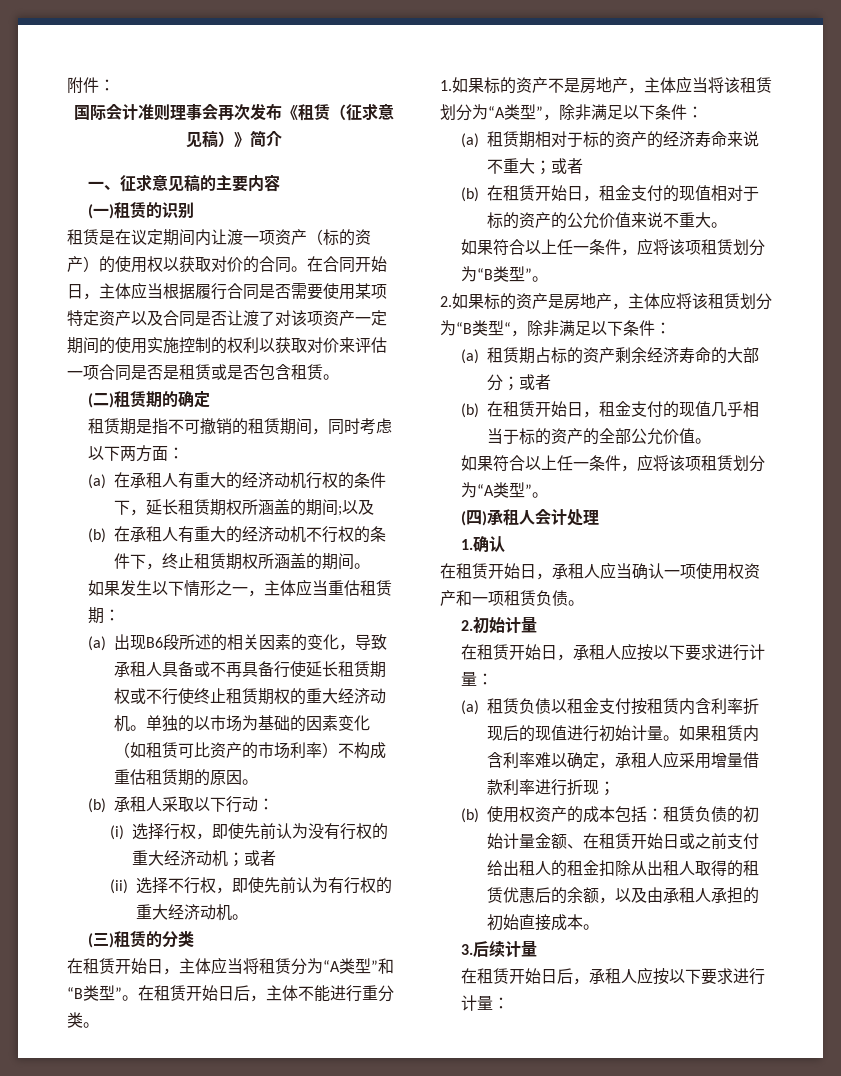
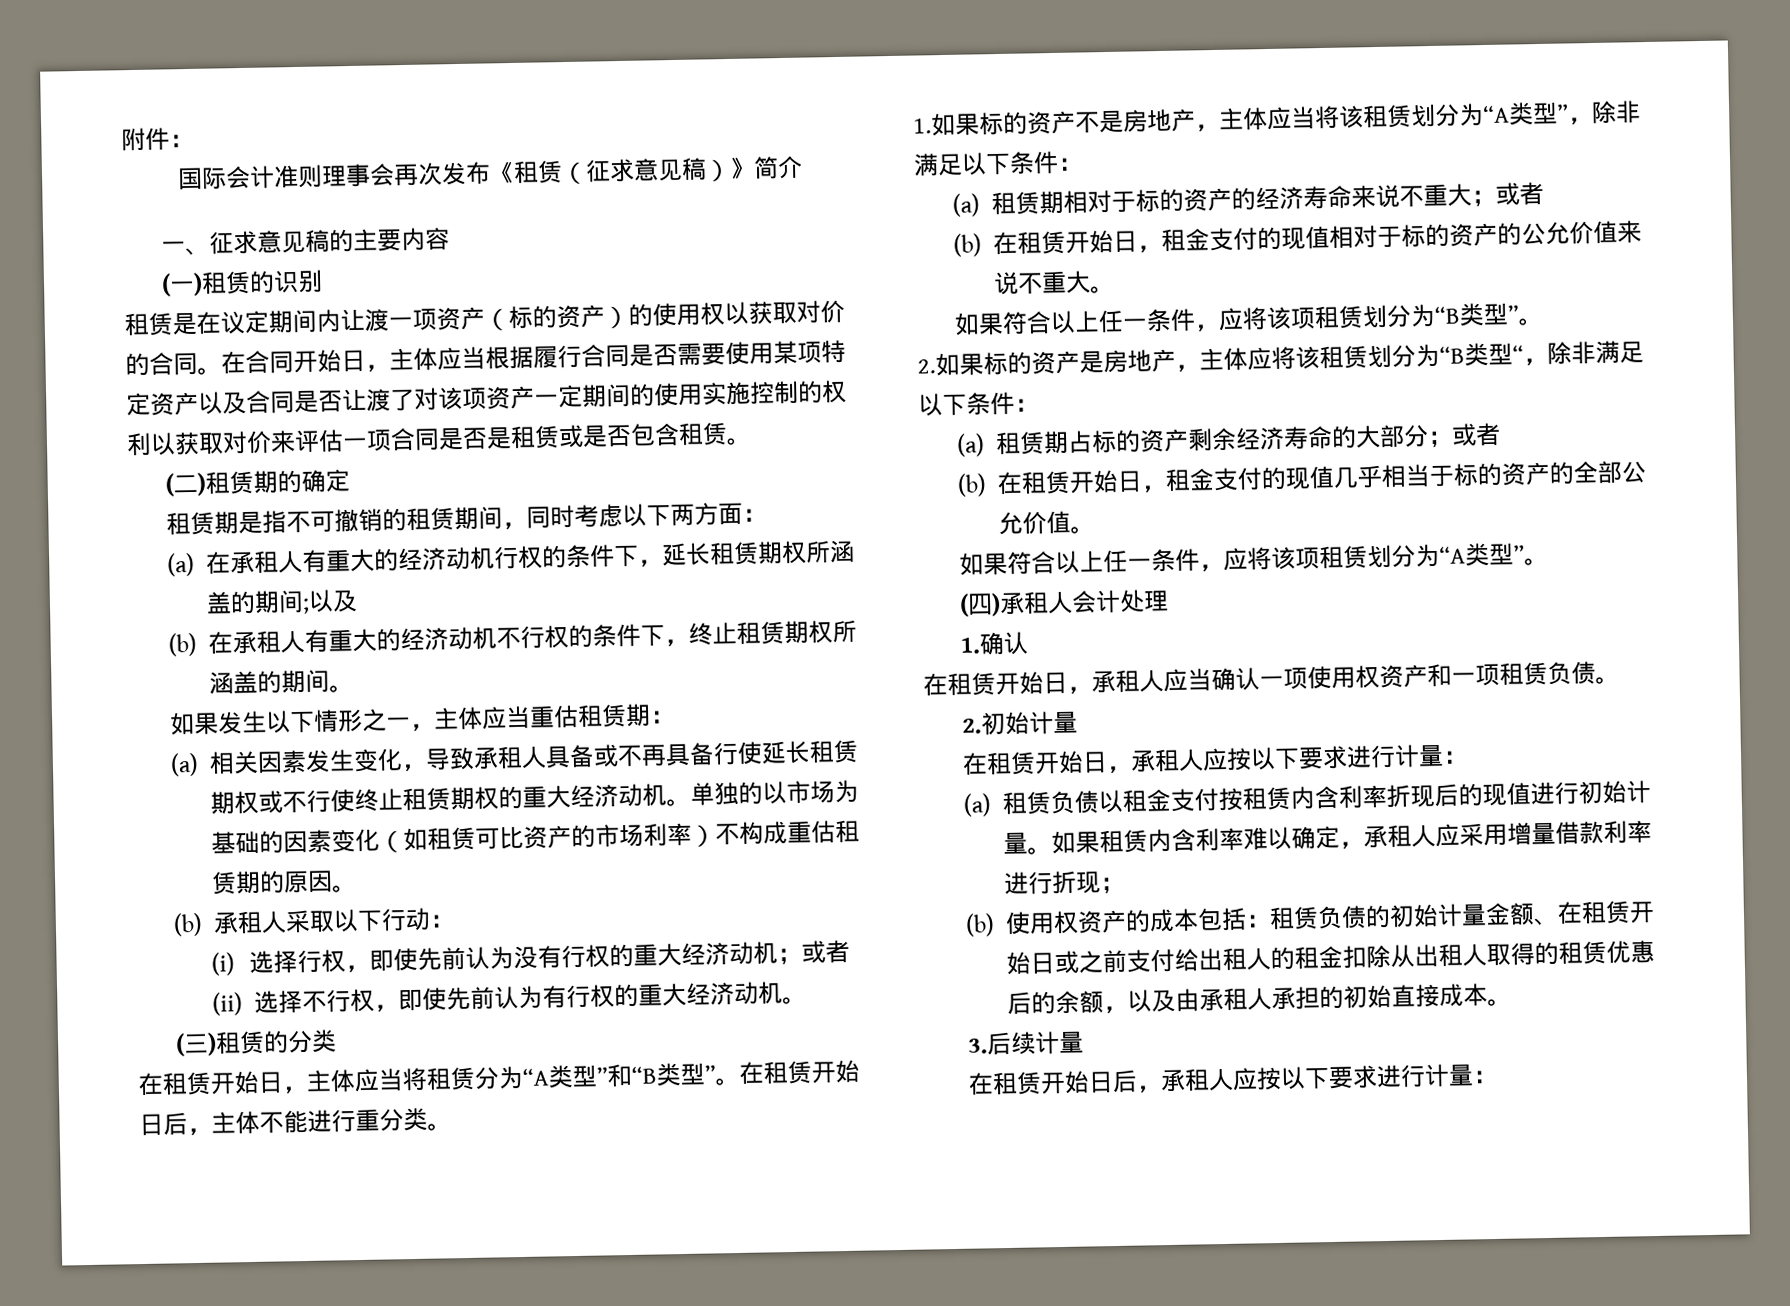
[114,634,228,651] 出现B6段所述的 -> (199, 764) none
[291,634,308,651] 的 -> [304,749,355,773] 发生

